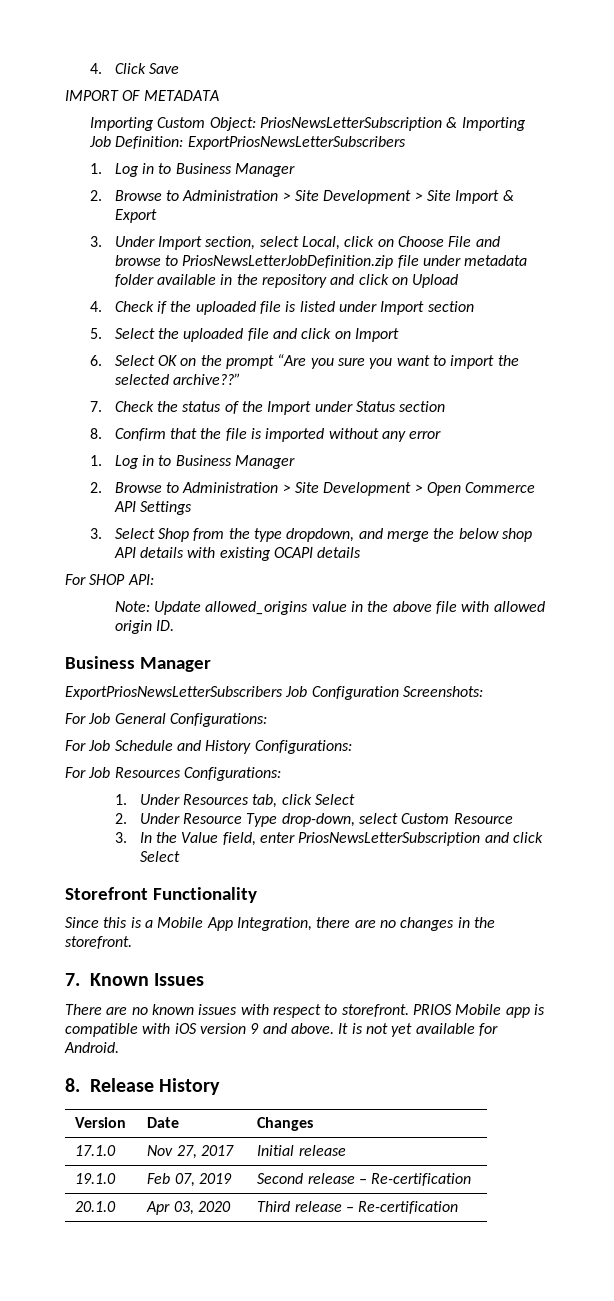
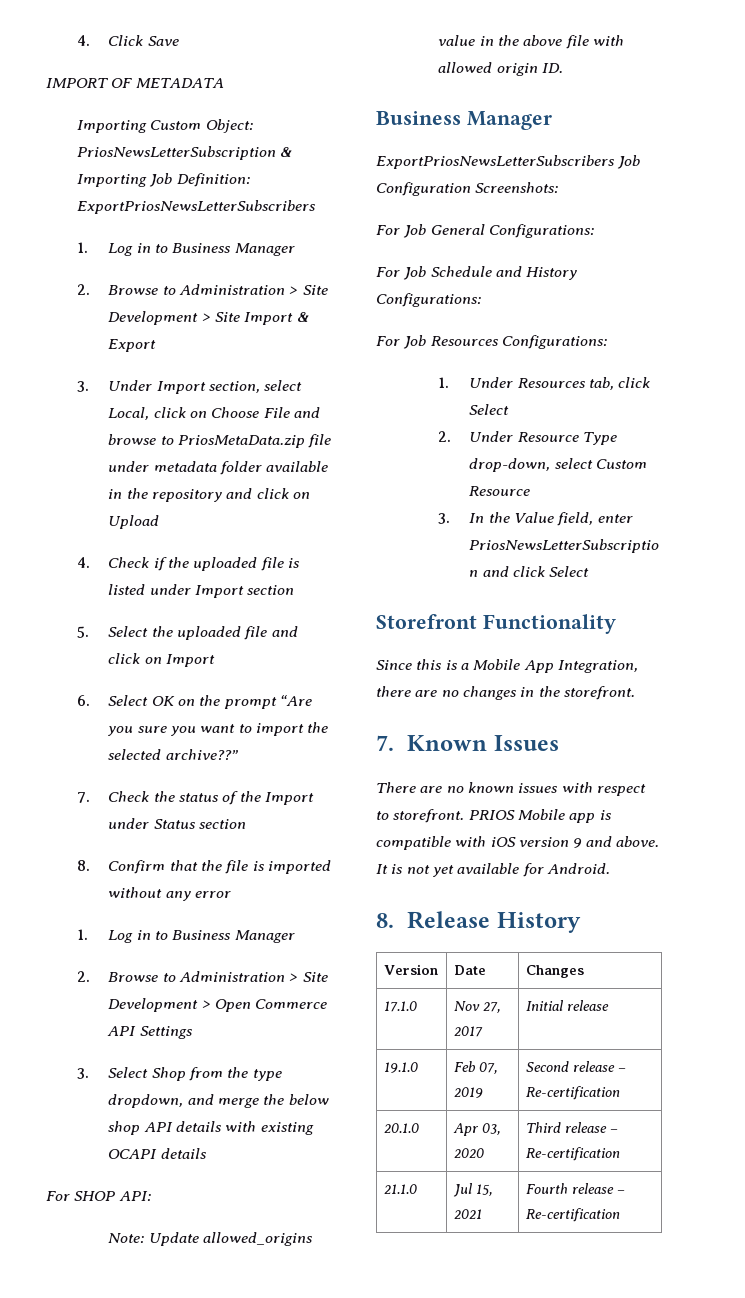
[182,255,394,269] PriosNewsLetterJobDefinition.zip -> [177,435,305,448] PriosMetaData.zip
(459, 1207) none -> [383,1184,417,1194] [452,1183,493,1197] [453,1209,482,1219] [525,1183,625,1194] [525,1208,620,1222] // 21.1.0 | Jul 15, 2021 | Fourth release – Re-certification

